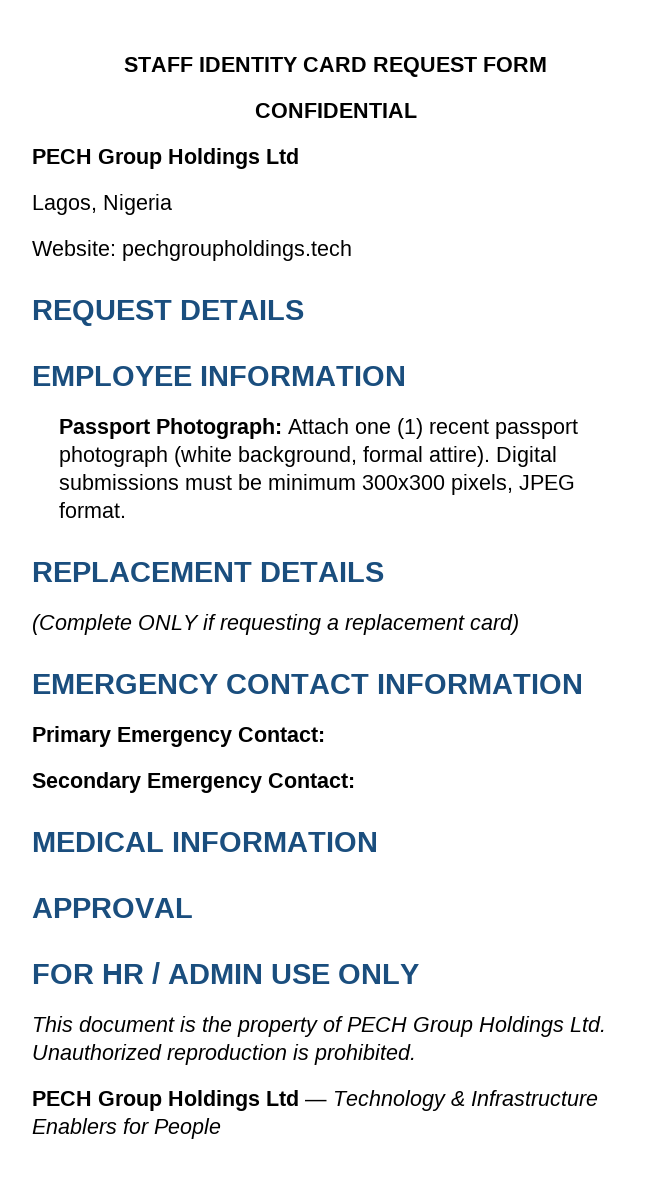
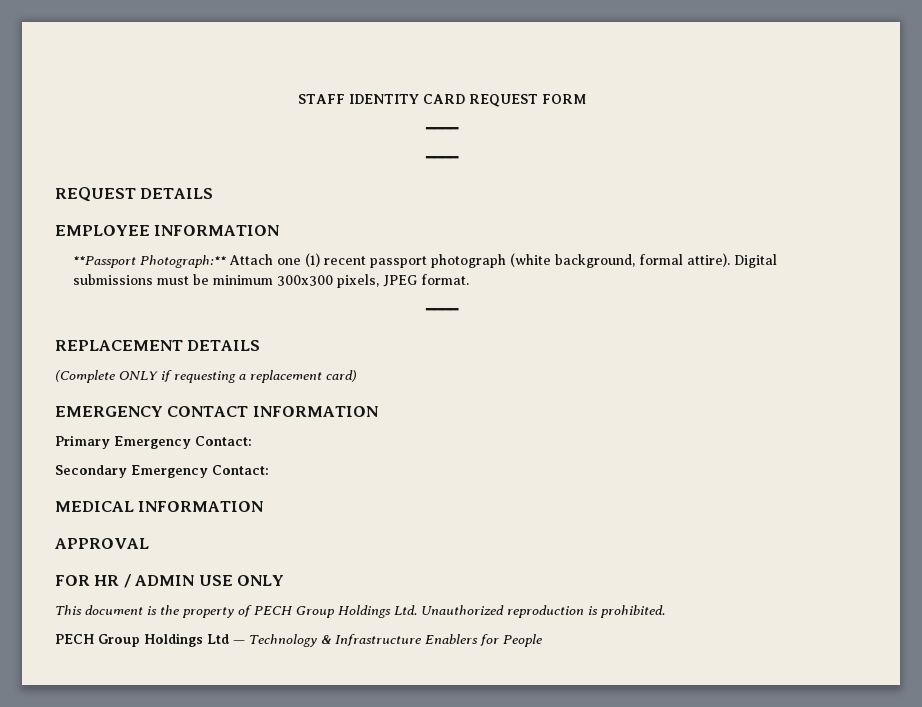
[254,103,417,118] [32,148,299,169] [32,194,172,215] [32,240,352,261] CONFIDENTIAL // PECH Group Holdings Ltd // Lagos, Nigeria // Website: pechgroupholdings.tech -> [424,127,459,133] [424,156,459,162] ━━━━ // ━━━━
[58,418,282,439] Passport Photograph: -> [73,255,227,268] **Passport Photograph:**
(126, 510) none -> [424,308,459,314] // ━━━━

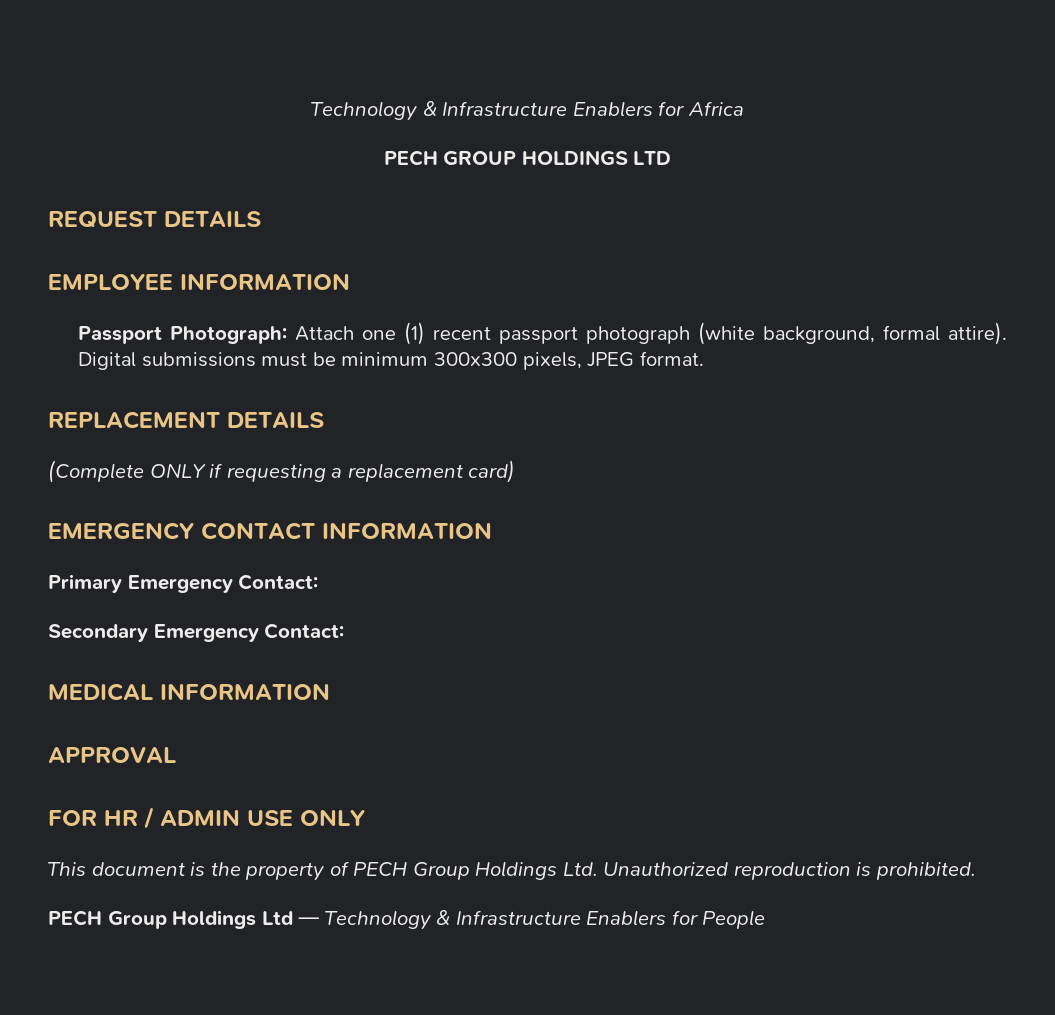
[297,94,586,107] [424,127,459,133] [424,156,459,162] STAFF IDENTITY CARD REQUEST FORM // ━━━━ // ━━━━ -> [311,101,744,121] [383,150,672,166] Technology & Infrastructure Enablers for Africa // PECH GROUP HOLDINGS LTD
[73,255,227,268] **Passport Photograph:** -> [78,326,288,344] Passport Photograph:
[424,308,459,314] // ━━━━ -> (704, 358) none

